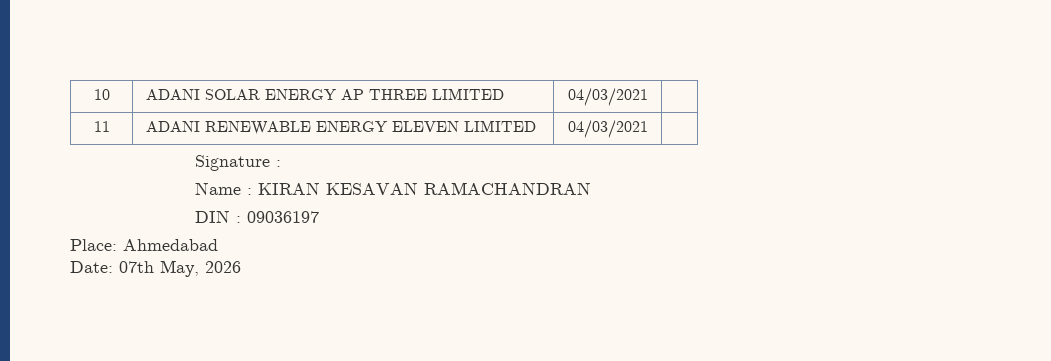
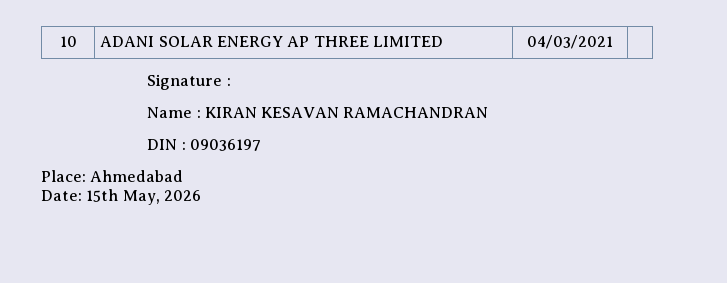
[94,121,111,132] [145,120,536,135] [567,120,648,138] // 11 | ADANI RENEWABLE ENERGY ELEVEN LIMITED | 04/03/2021 | -> (613, 42) none
[119,261,154,273] 07th -> [86,189,119,202] 15th

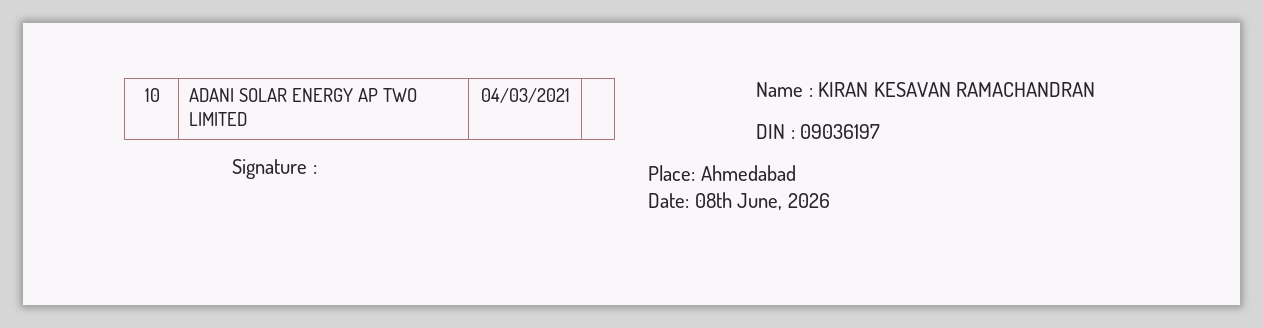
[313,36,369,47] THREE -> [383,88,418,102] TWO
[86,189,160,205] 15th May, -> [694,192,783,210] 08th June,

